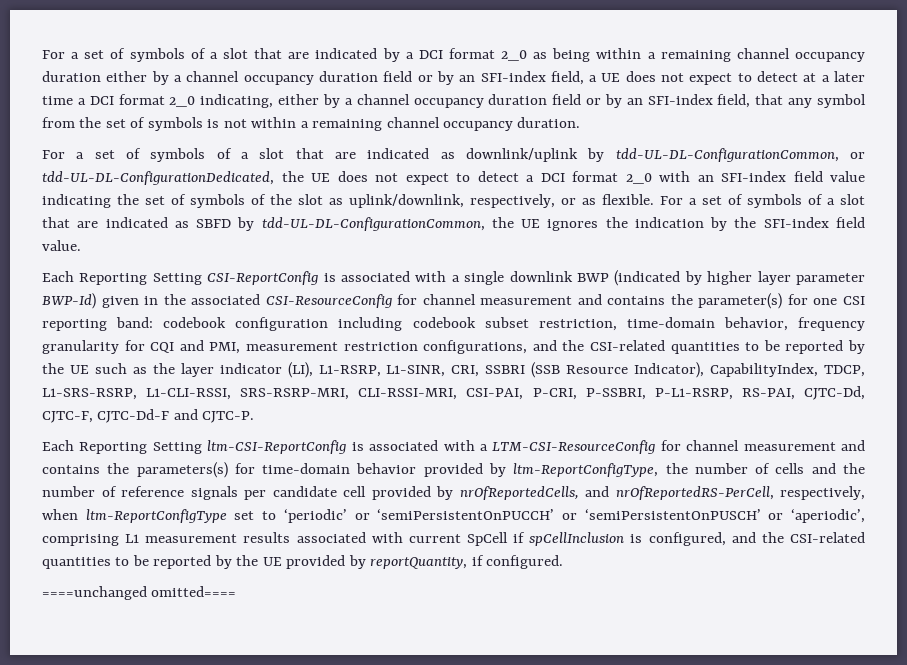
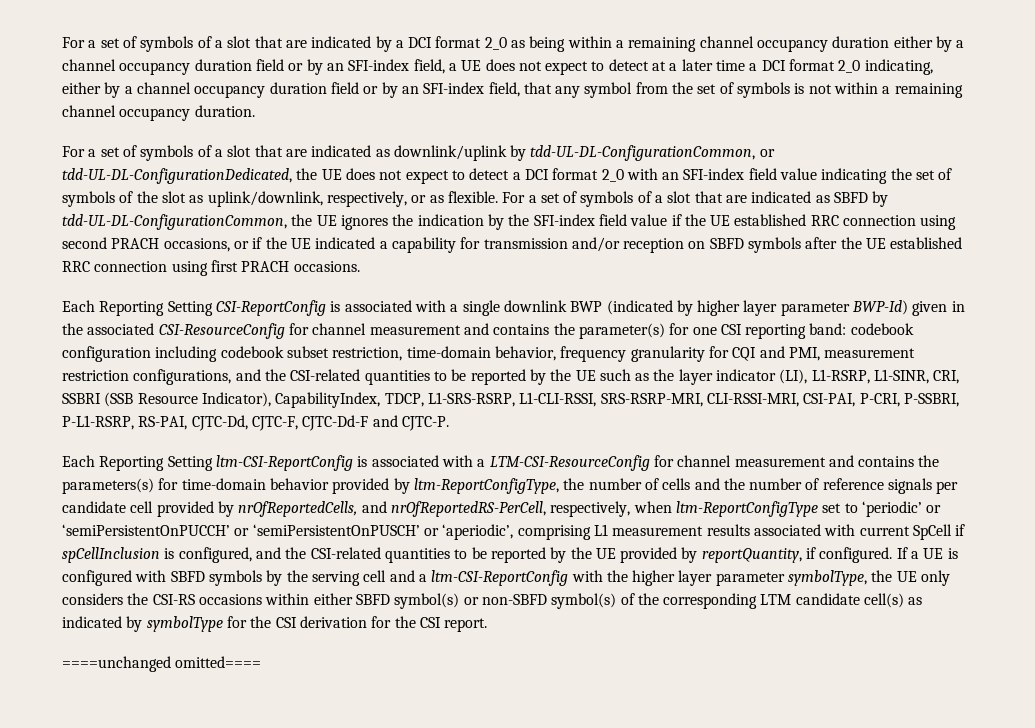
[42,240,81,251] value. -> [630,214,957,230] [62,237,963,253] [62,260,360,276] value if the UE established RRC connection using second PRACH occasions, or if the UE indicated a capability for transmission and/or reception on SBFD symbols after the UE established RRC connection using first PRACH occasions.
(564, 562) none -> [896,547,958,559] [62,570,951,586] [62,593,923,609] [62,616,488,632] If a UE is configured with SBFD symbols by the serving cell and a ltm-CSI-ReportConfig with the higher layer parameter symbolType, the UE only considers the CSI-RS occasions within either SBFD symbol(s) or non-SBFD symbol(s) of the corresponding LTM candidate cell(s) as indicated by symbolType for the CSI derivation for the CSI report.

